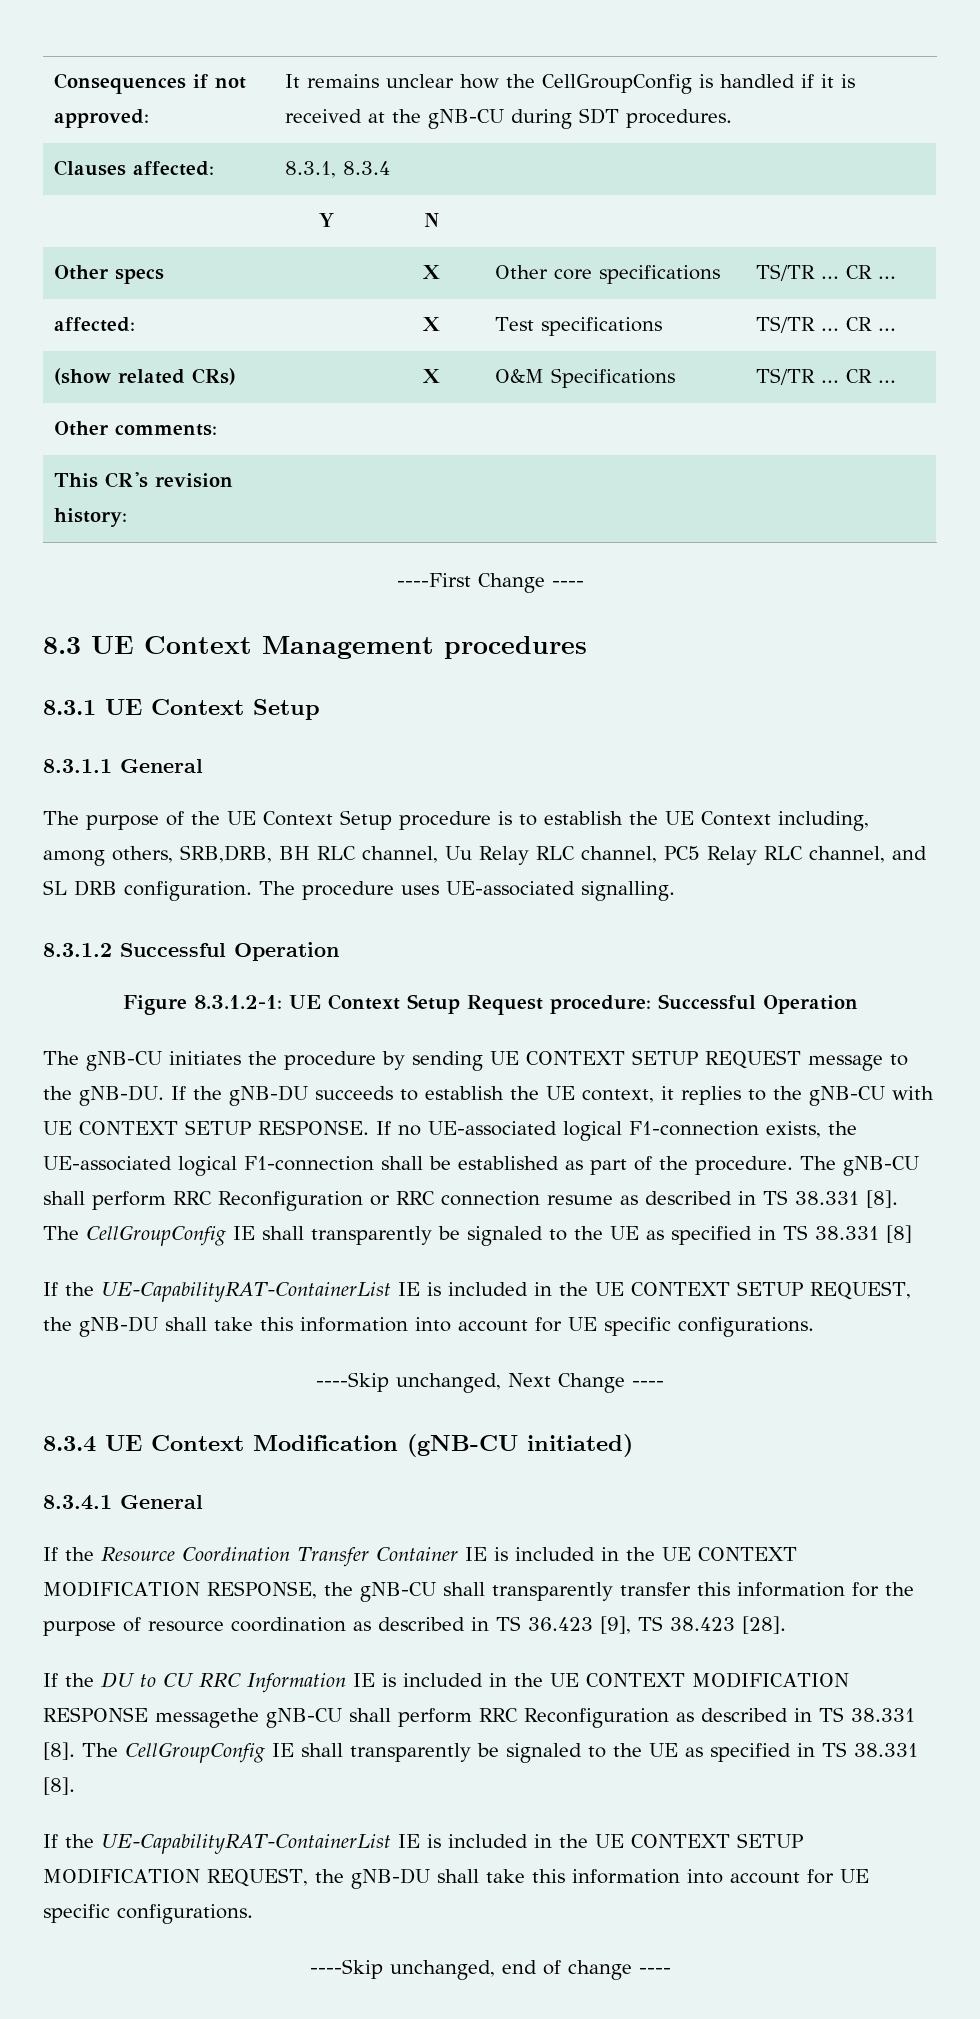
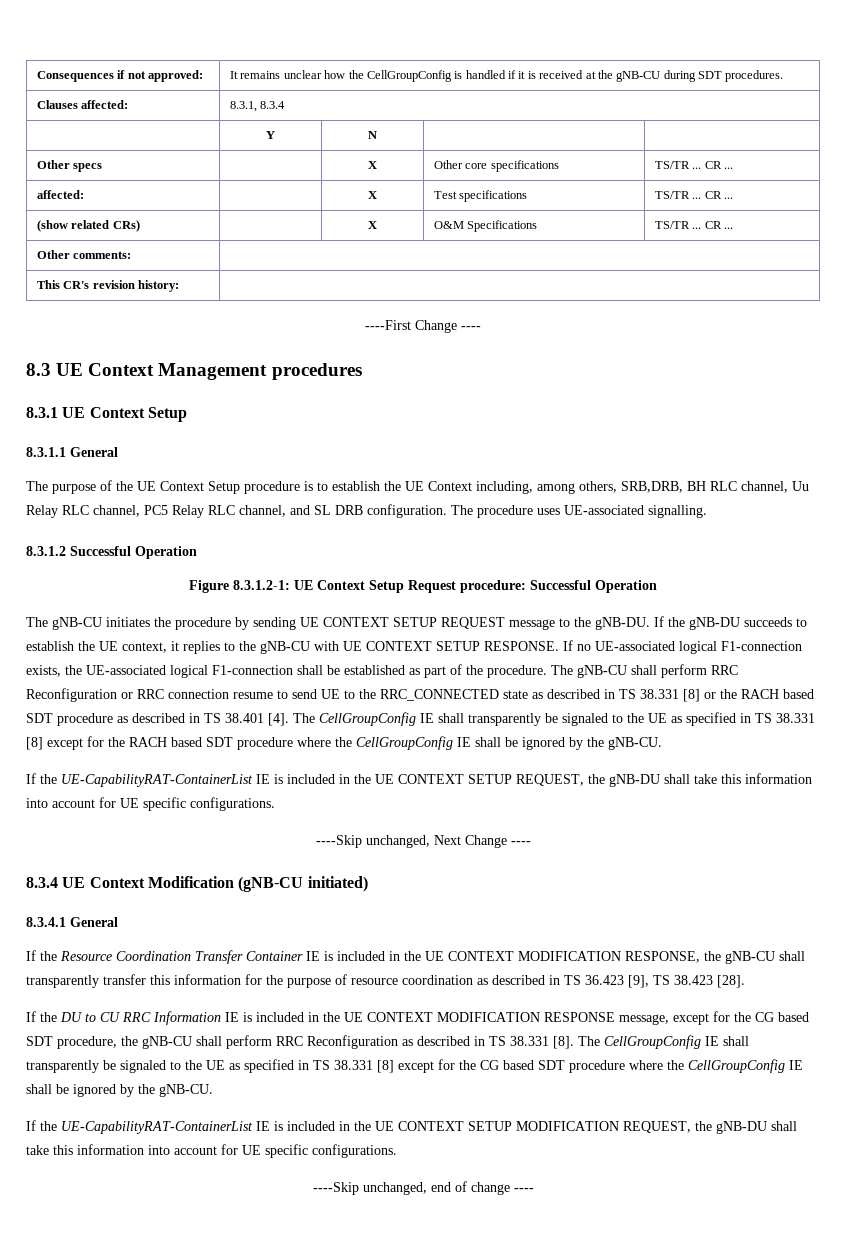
[620,1190,898,1208] as described in TS 38.331 [8]. -> [277,689,814,702] [26,713,289,726] to send UE to the RRC_CONNECTED state as described in TS 38.331 [8] or the RACH based SDT procedure as described in TS 38.401 [4].
(912, 1234) none -> [47,736,662,750] except for the RACH based SDT procedure where the CellGroupConfig IE shall be ignored by the gNB-CU.
[155,1708,259,1728] messagethe -> [619,1011,809,1025] [26,1036,138,1049] message, except for the CG based SDT procedure, the
[43,1777,75,1795] [8]. -> [377,1059,803,1073] [26,1084,213,1097] [8] except for the CG based SDT procedure where the CellGroupConfig IE shall be ignored by the gNB-CU.

